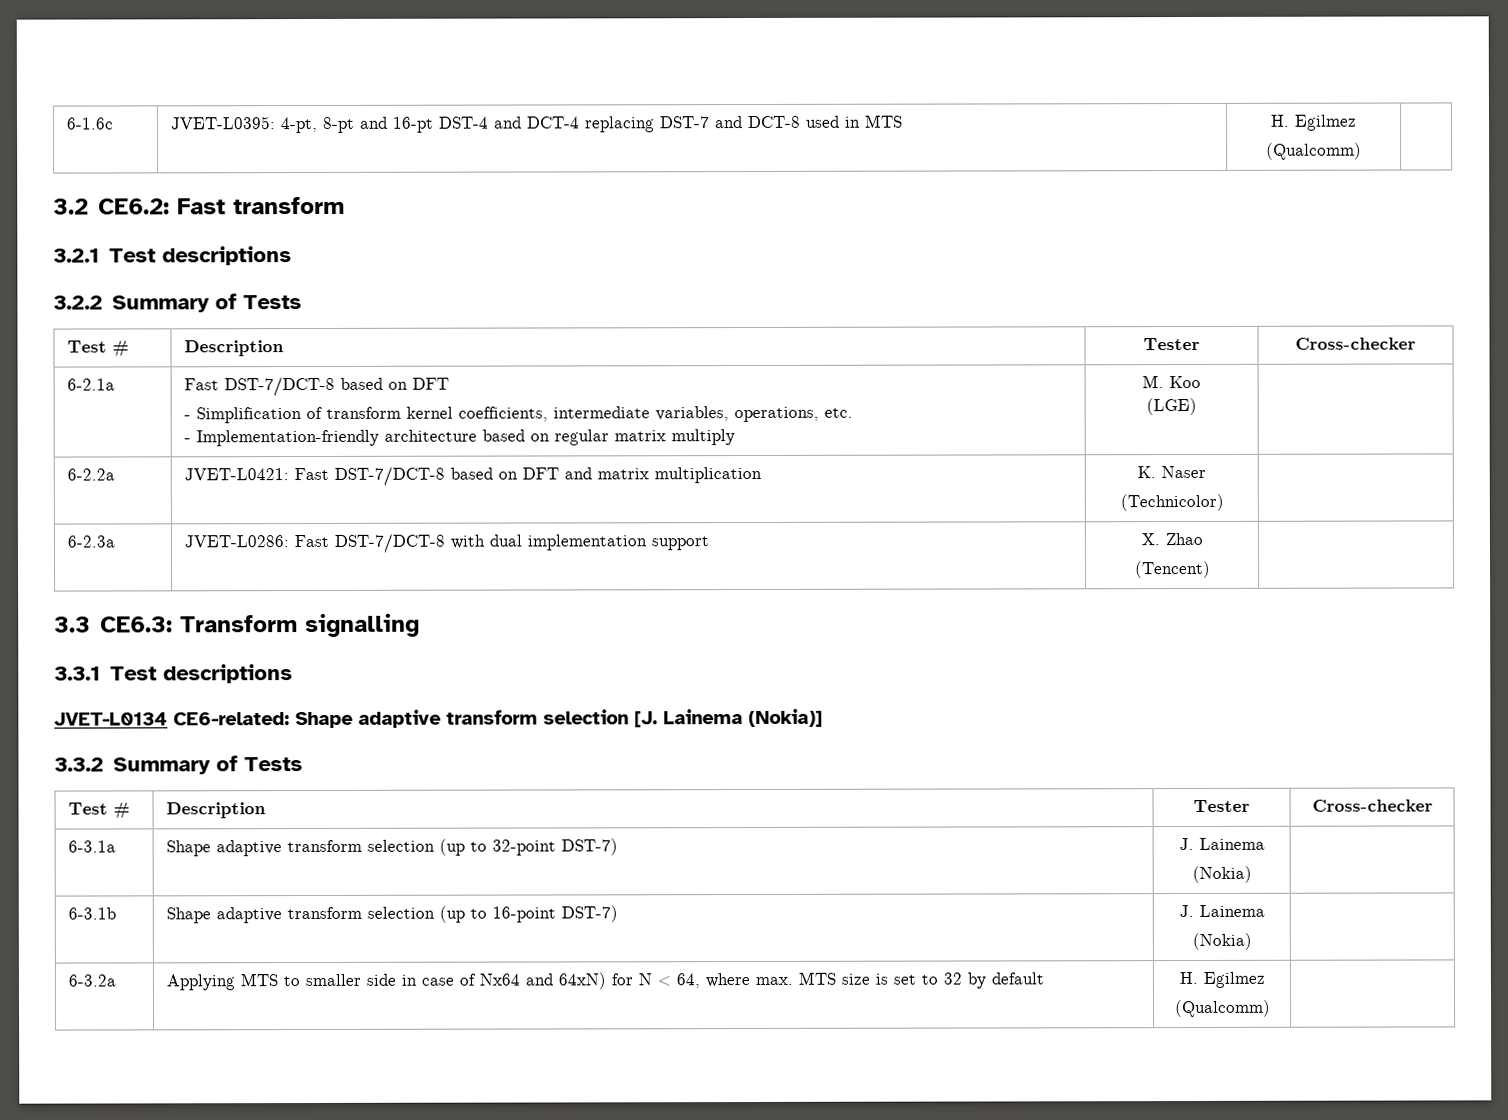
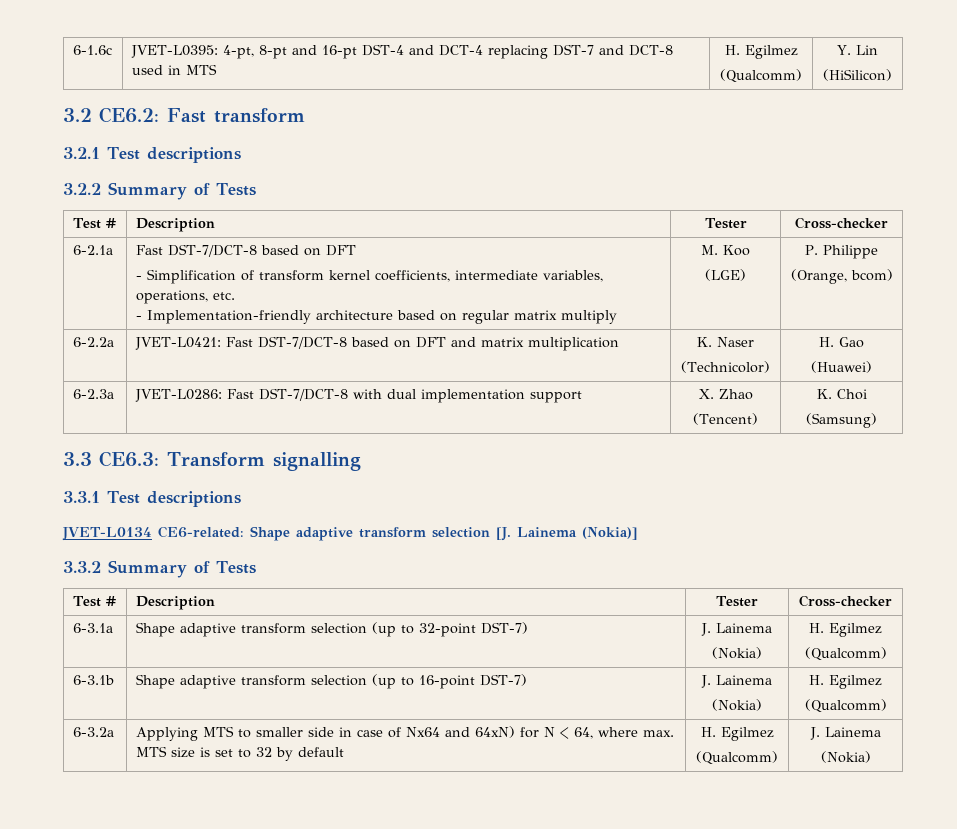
(1362, 151) none -> [837,45,878,55] [823,69,892,81] Y. Lin // (HiSilicon)
(1197, 406) none -> [805,245,878,259] [790,269,893,284] P. Philippe // (Orange, bcom)
(1224, 502) none -> [819,337,864,348] [811,361,872,373] H. Gao // (Huawei)
(1211, 569) none -> [816,389,867,400] [806,413,877,428] K. Choi // (Samsung)
(1252, 874) none -> [809,623,882,637] [804,647,887,661] H. Egilmez // (Qualcomm)
(1252, 941) none -> [809,675,882,689] [804,699,887,713] H. Egilmez // (Qualcomm)
(1271, 1008) none -> [809,727,881,740] [820,751,871,763] J. Lainema // (Nokia)

